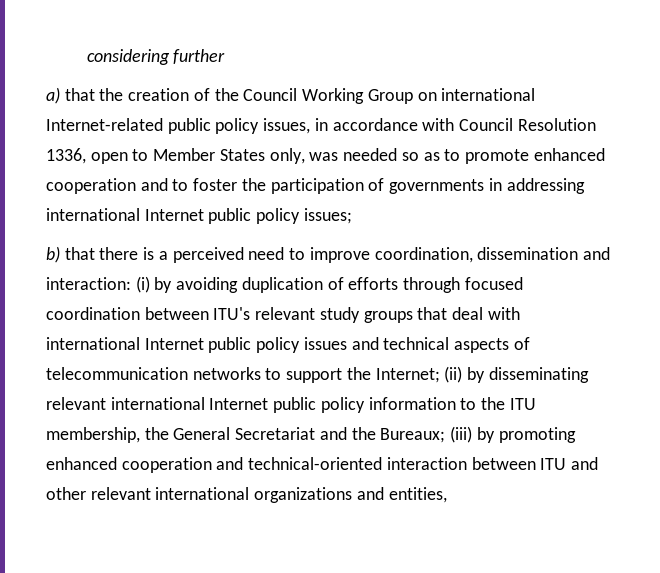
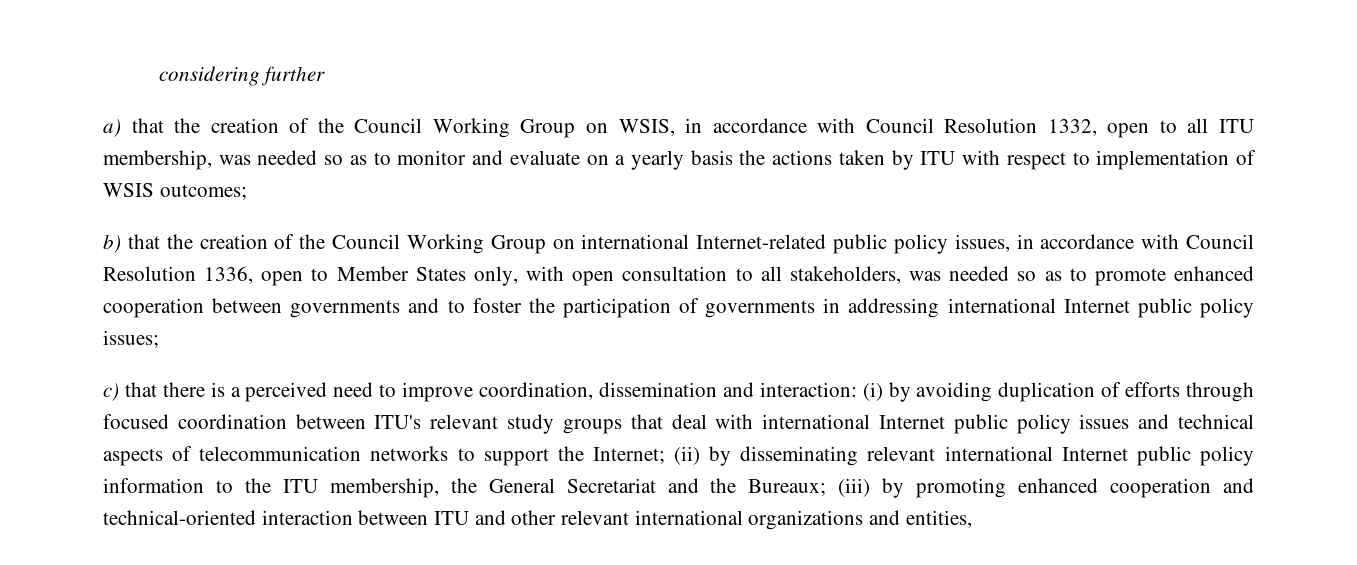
(437, 96) none -> [618,118,1254,138] [103,150,1257,170] [103,183,247,200] [103,234,575,254] WSIS, in accordance with Council Resolution 1332, open to all ITU membership, was needed so as to monitor and evaluate on a yearly basis the actions taken by ITU with respect to implementation of WSIS outcomes; // b) that the creation of the Council Working Group on
(305, 156) none -> [526,266,901,286] with open consultation to all stakeholders,
(136, 186) none -> [212,298,401,318] between governments
[46,246,60,263] b) -> [103,383,119,401] c)

